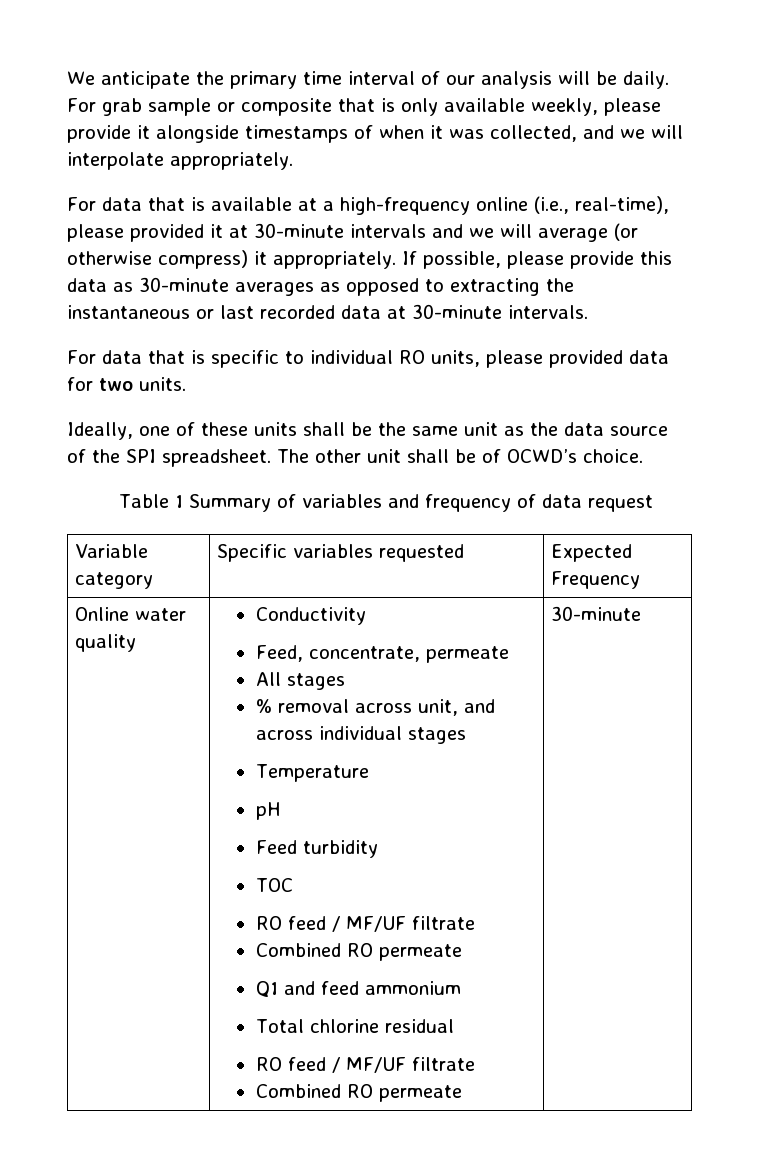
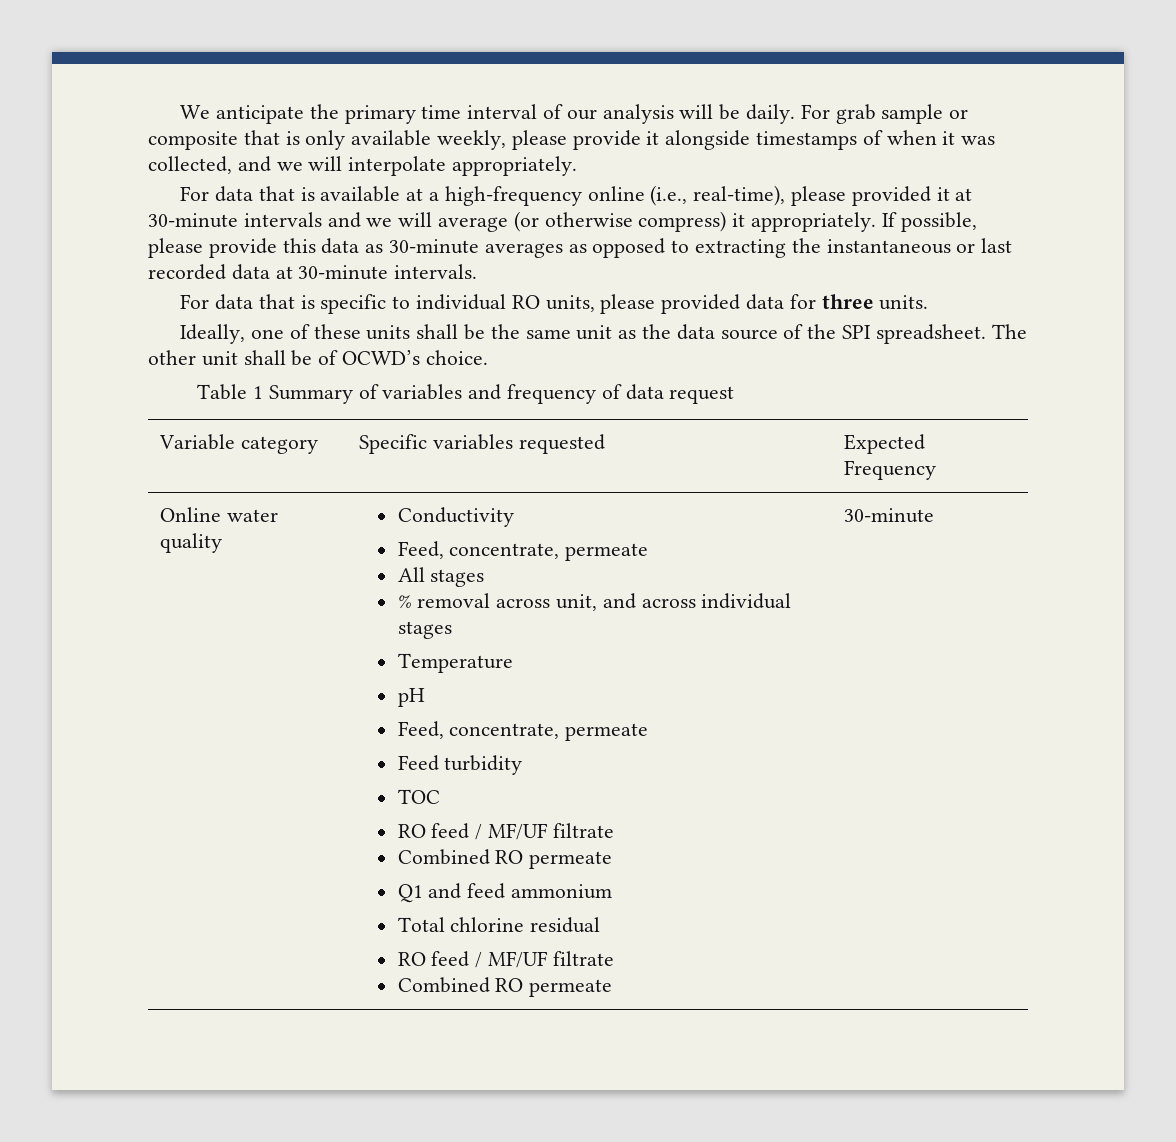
[99,378,133,391] two -> [821,294,874,309] three
(280, 811) none -> [397,721,649,741] // Feed, concentrate, permeate

